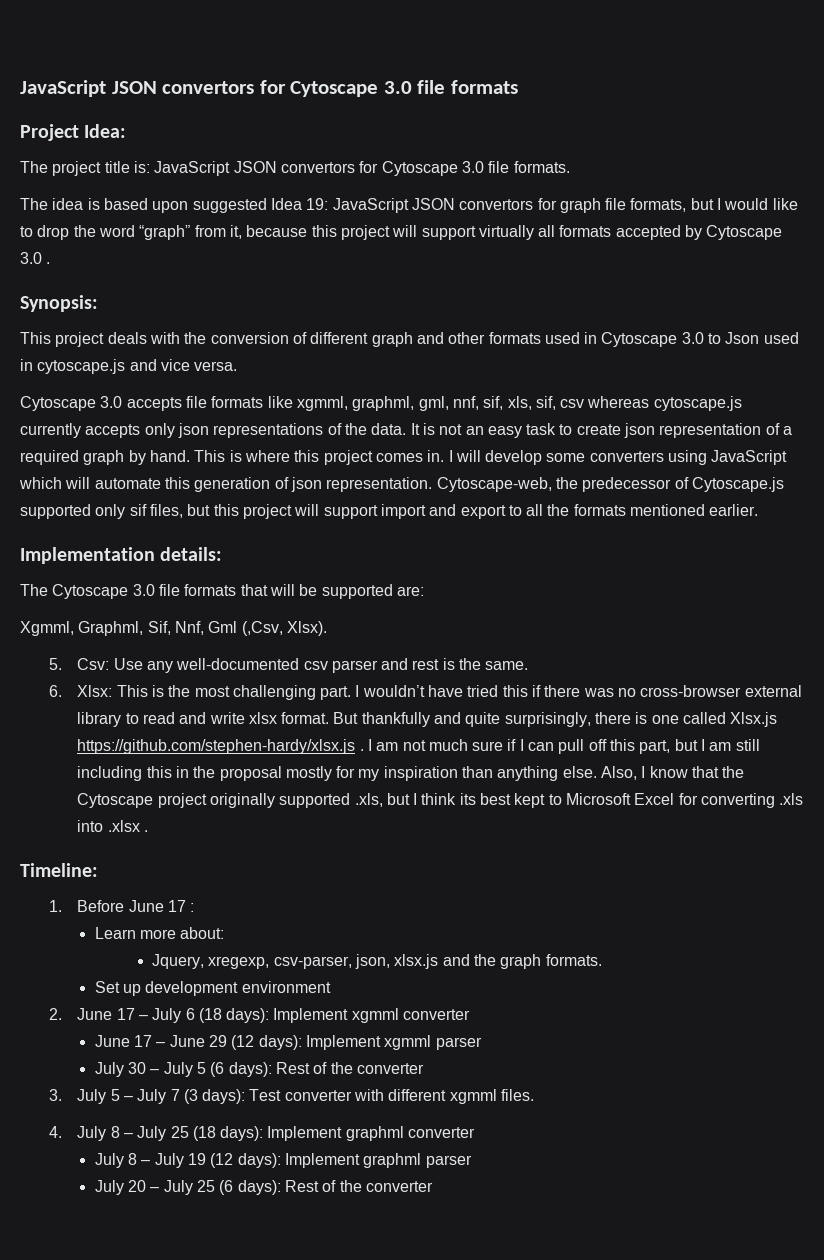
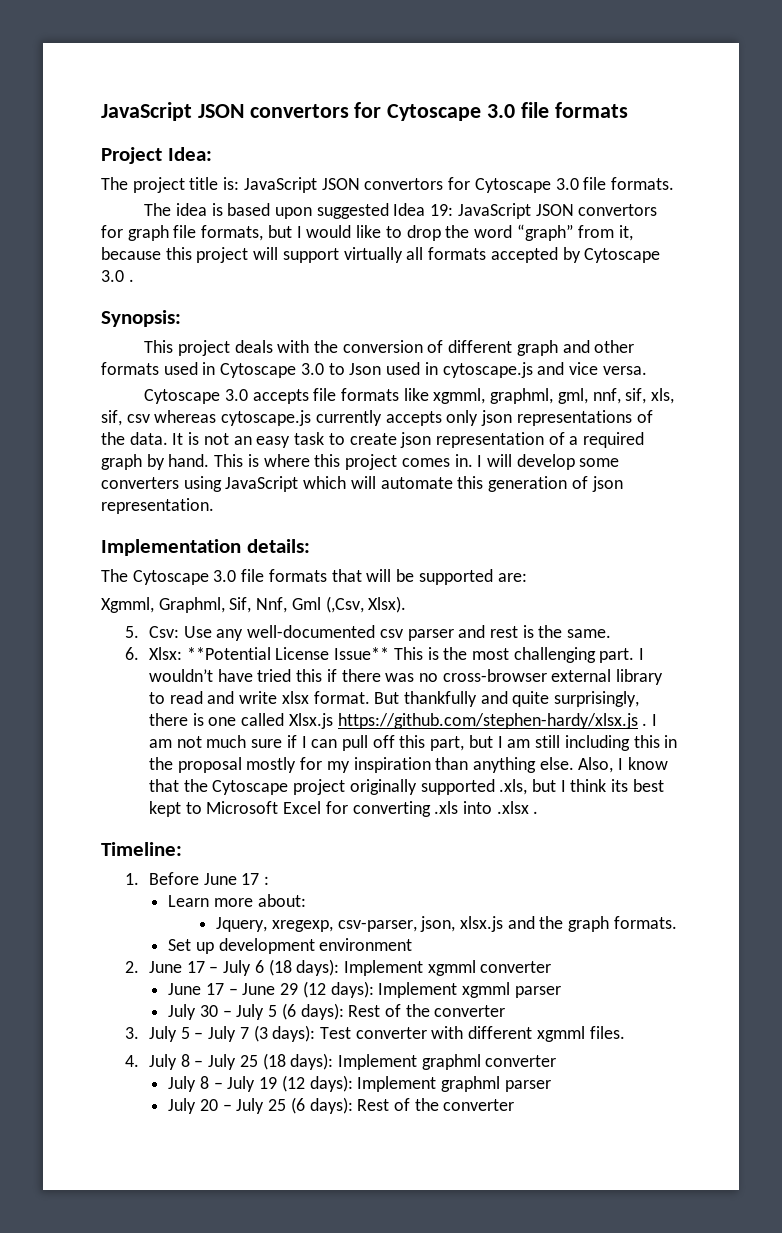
[436,477,784,492] [20,504,759,519] Cytoscape-web, the predecessor of Cytoscape.js supported only sif files, but this project will support import and export to all the formats mentioned earlier. -> (214, 506) none
(113, 691) none -> [186,647,390,660] **Potential License Issue**

